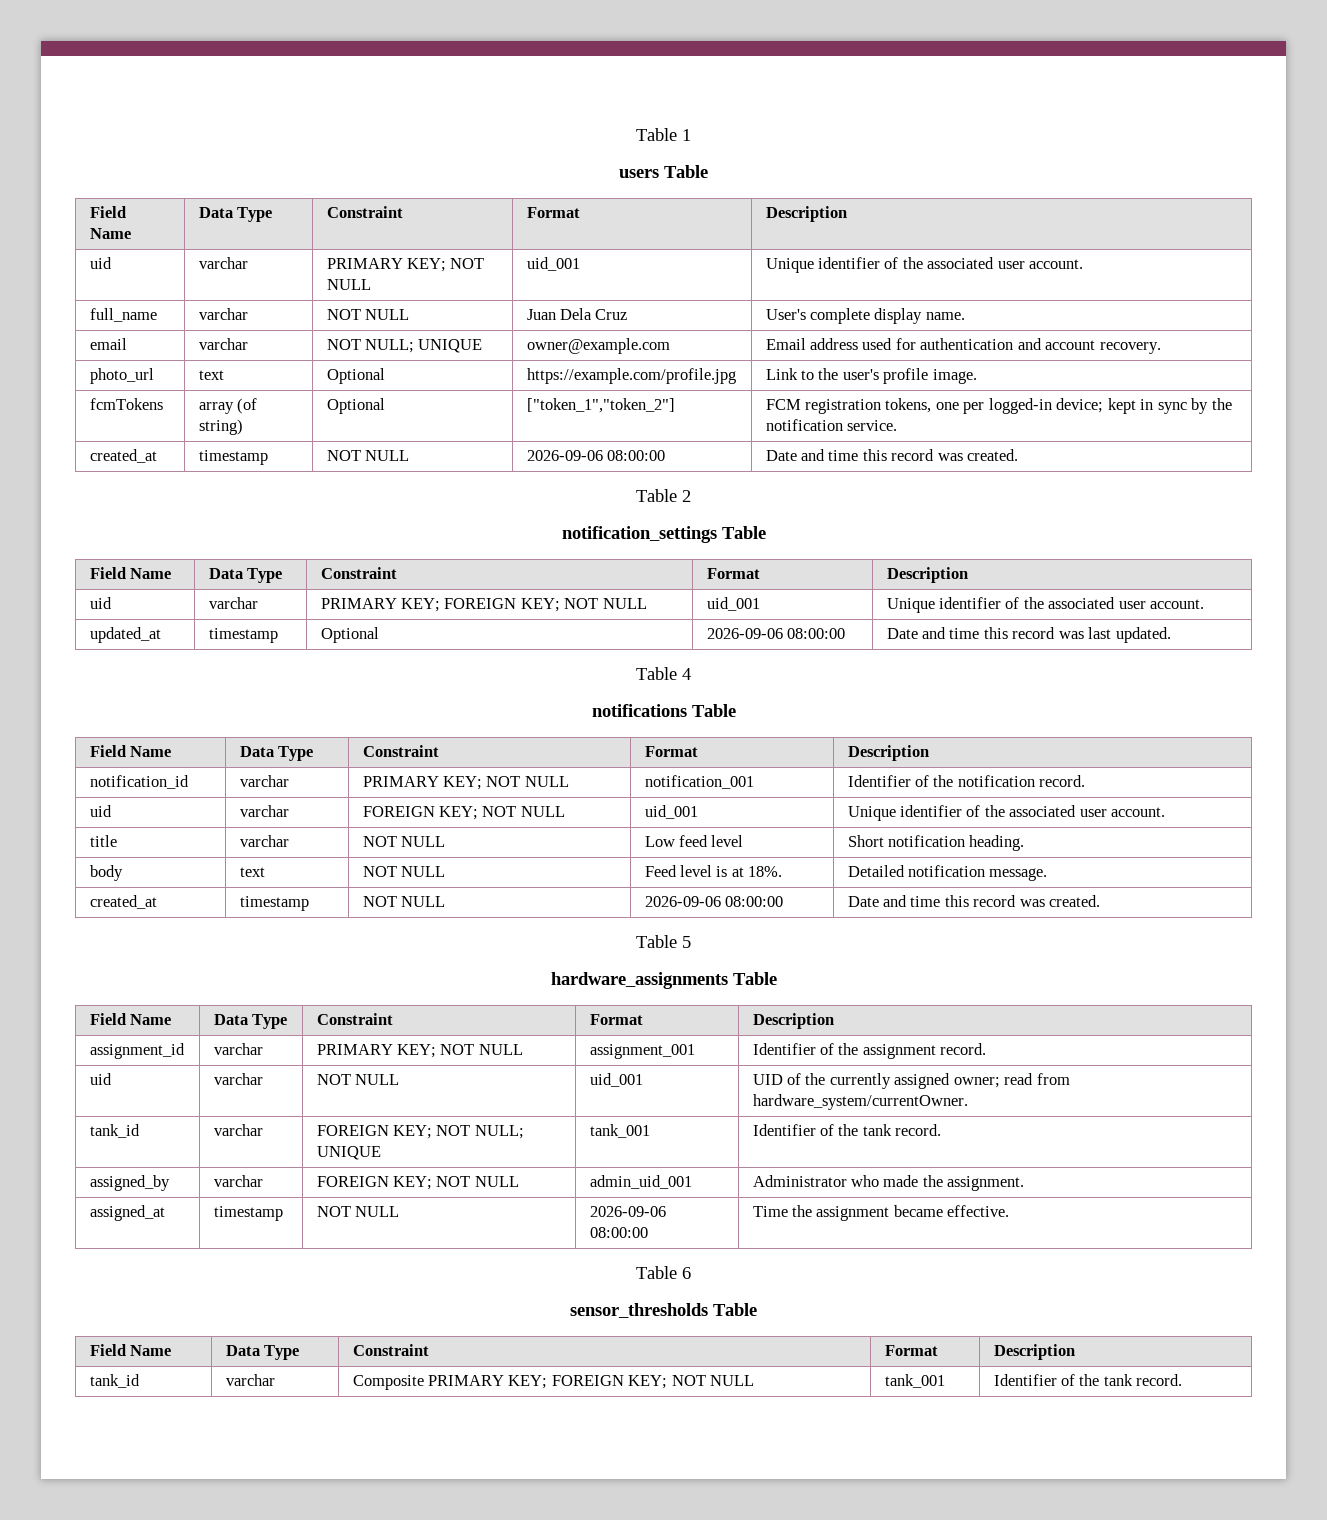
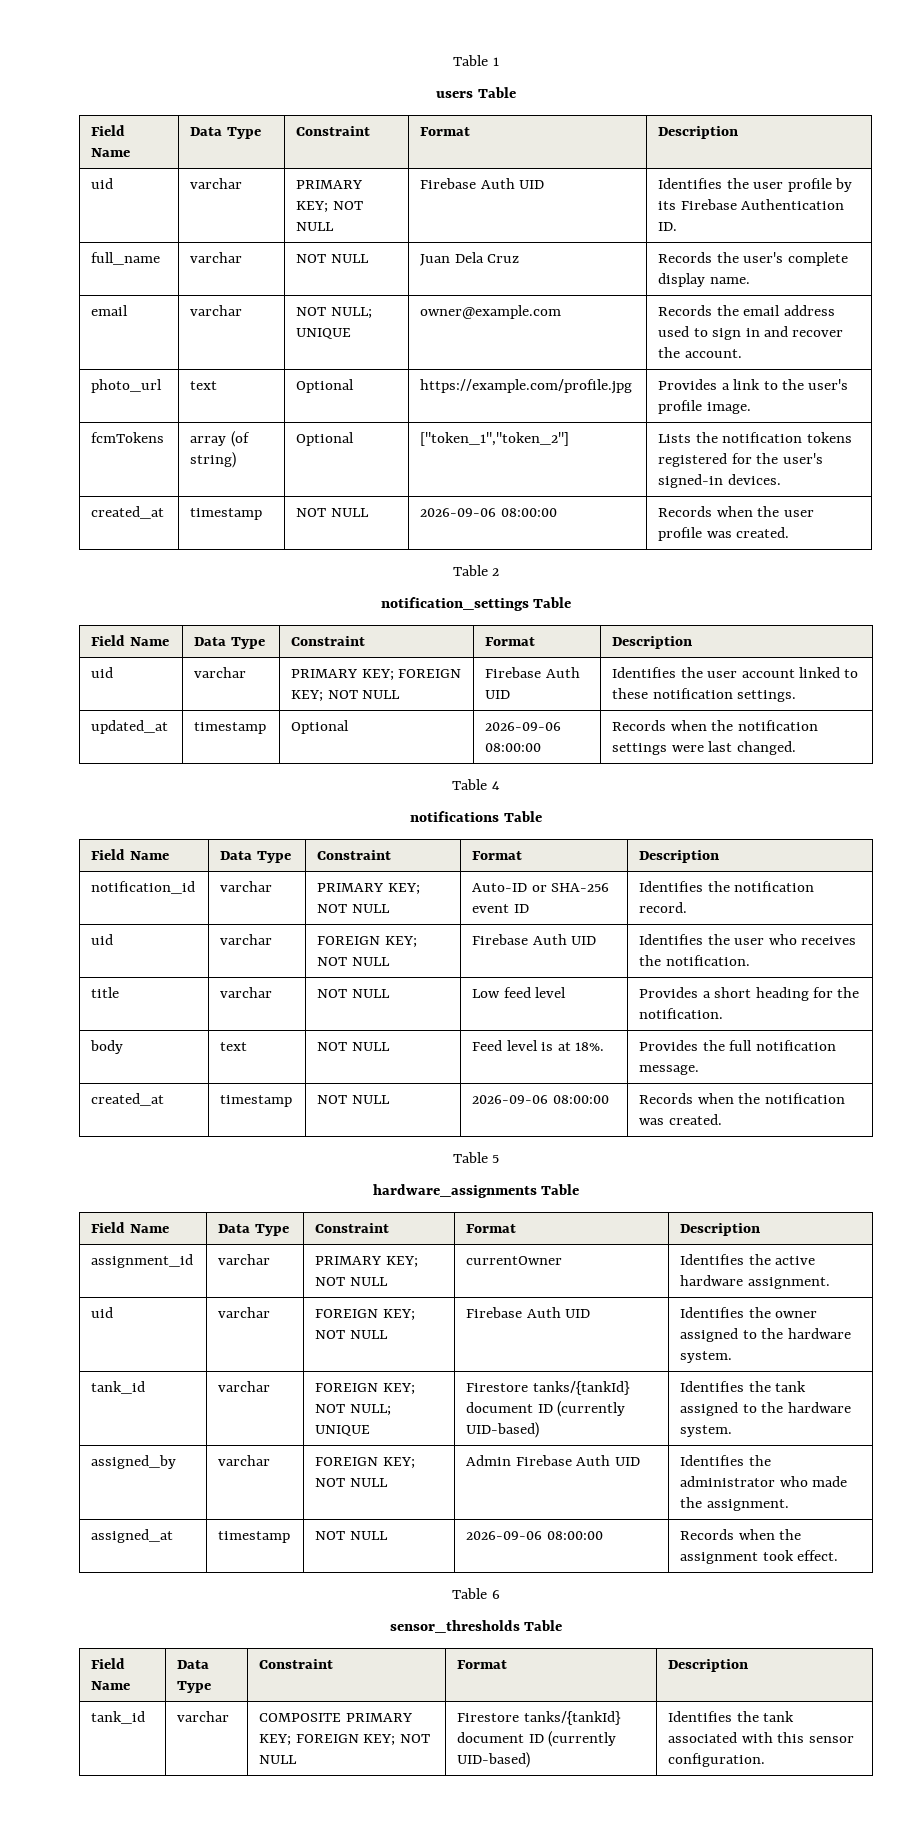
[526,257,580,271] [765,257,1084,273] uid_001 | Unique identifier of the associated user account. -> [420,178,545,189] [658,178,852,192] [658,199,845,210] [658,222,678,231] Firebase Auth UID | Identifies the user profile by its Firebase Authentication ID.
[765,309,806,320] User's -> [658,252,784,263] Records the user's
[765,338,1161,354] Email address used for authentication and account recovery. -> [658,305,835,316] [658,326,844,340] [658,347,742,358] Records the email address used to sign in and recover the account.
[765,368,798,380] Link -> [658,379,761,390] Provides a link
[765,398,1232,414] [765,419,898,431] [89,449,157,463] [198,450,268,465] [326,450,410,461] [526,450,666,461] [765,449,935,461] FCM registration tokens, one per logged-in device; kept in sync by the notification service. // created_at | timestamp | NOT NULL | 2026-09-06 08:00:00 | Date and time this record -> [658,432,852,443] [658,453,823,467] [658,474,781,488] [91,506,165,519] [190,508,263,520] [296,508,369,517] [420,508,557,517] [658,506,814,517] [658,527,703,541] Lists the notification tokens registered for the user's signed-in devices. // created_at | timestamp | NOT NULL | 2026-09-06 08:00:00 | Records when the user profile
[706,597,760,611] [886,597,1205,613] uid_001 | Unique identifier of the associated user account. -> [485,667,580,678] [485,690,511,699] [612,667,859,678] [612,688,797,702] Firebase Auth UID | Identifies the user account linked to these notification settings.
[886,627,1171,643] Date and time this record was last updated. -> [612,720,818,731] [612,741,796,755] Records when the notification settings were last changed.
[644,775,754,789] [847,775,930,787] notification_001 | Identifier of -> [472,883,610,892] [472,904,529,913] [639,881,704,892] Auto-ID or SHA-256 event ID | Identifies
[644,805,698,819] [847,805,1166,821] uid_001 | Unique identifier of the associated user account. -> [472,934,597,945] [639,934,856,945] [639,955,750,966] Firebase Auth UID | Identifies the user who receives the notification.
[847,835,1025,851] Short notification heading. -> [639,987,860,1001] [639,1008,724,1019] Provides a short heading for the notification.
[847,865,905,877] Detailed -> [639,1040,753,1051] Provides the full
[847,895,1017,907] Date and time this record -> [639,1093,845,1104] Records when the notification
[589,1044,695,1059] [752,1043,987,1059] [89,1073,112,1085] [213,1073,263,1085] [316,1074,400,1085] [589,1073,643,1087] [752,1073,1070,1089] [752,1094,968,1110] assignment_001 | Identifier of the assignment record. // uid | varchar | NOT NULL | uid_001 | UID of the currently assigned owner; read from hardware_system/currentOwner. -> [466,1256,563,1265] [680,1254,816,1265] [680,1275,830,1289] [91,1307,114,1318] [218,1307,271,1318] [315,1309,415,1321] [315,1330,388,1339] [466,1307,591,1318] [680,1307,818,1318] [680,1328,851,1342] [680,1351,733,1363] currentOwner | Identifies the active hardware assignment. // uid | varchar | FOREIGN KEY; NOT NULL | Firebase Auth UID | Identifies the owner assigned to the hardware system.
[589,1124,650,1138] [752,1124,942,1136] tank_001 | Identifier of the tank record. -> [466,1381,630,1395] [466,1401,626,1417] [466,1422,540,1438] [680,1381,807,1392] [680,1402,851,1416] [680,1425,733,1437] Firestore tanks/{tankId} document ID (currently UID-based) | Identifies the tank assigned to the hardware system.
[589,1175,692,1189] [752,1175,847,1187] admin_uid_001 | Administrator -> [466,1455,640,1466] [680,1455,771,1466] [680,1476,776,1487] Admin Firebase Auth UID | Identifies the administrator
[752,1205,1010,1221] Time the assignment became effective. -> [680,1529,802,1540] [680,1550,839,1564] Records when the assignment took effect.
[352,1375,755,1390] [884,1374,945,1388] [993,1374,1183,1386] Composite PRIMARY KEY; FOREIGN KEY; NOT NULL | tank_001 | Identifier of the tank record. -> [259,1713,412,1722] [259,1734,430,1746] [259,1755,298,1764] [457,1711,621,1725] [457,1731,617,1747] [457,1752,531,1768] [668,1711,795,1722] [668,1732,854,1743] [668,1753,766,1767] COMPOSITE PRIMARY KEY; FOREIGN KEY; NOT NULL | Firestore tanks/{tankId} document ID (currently UID-based) | Identifies the tank associated with this sensor configuration.

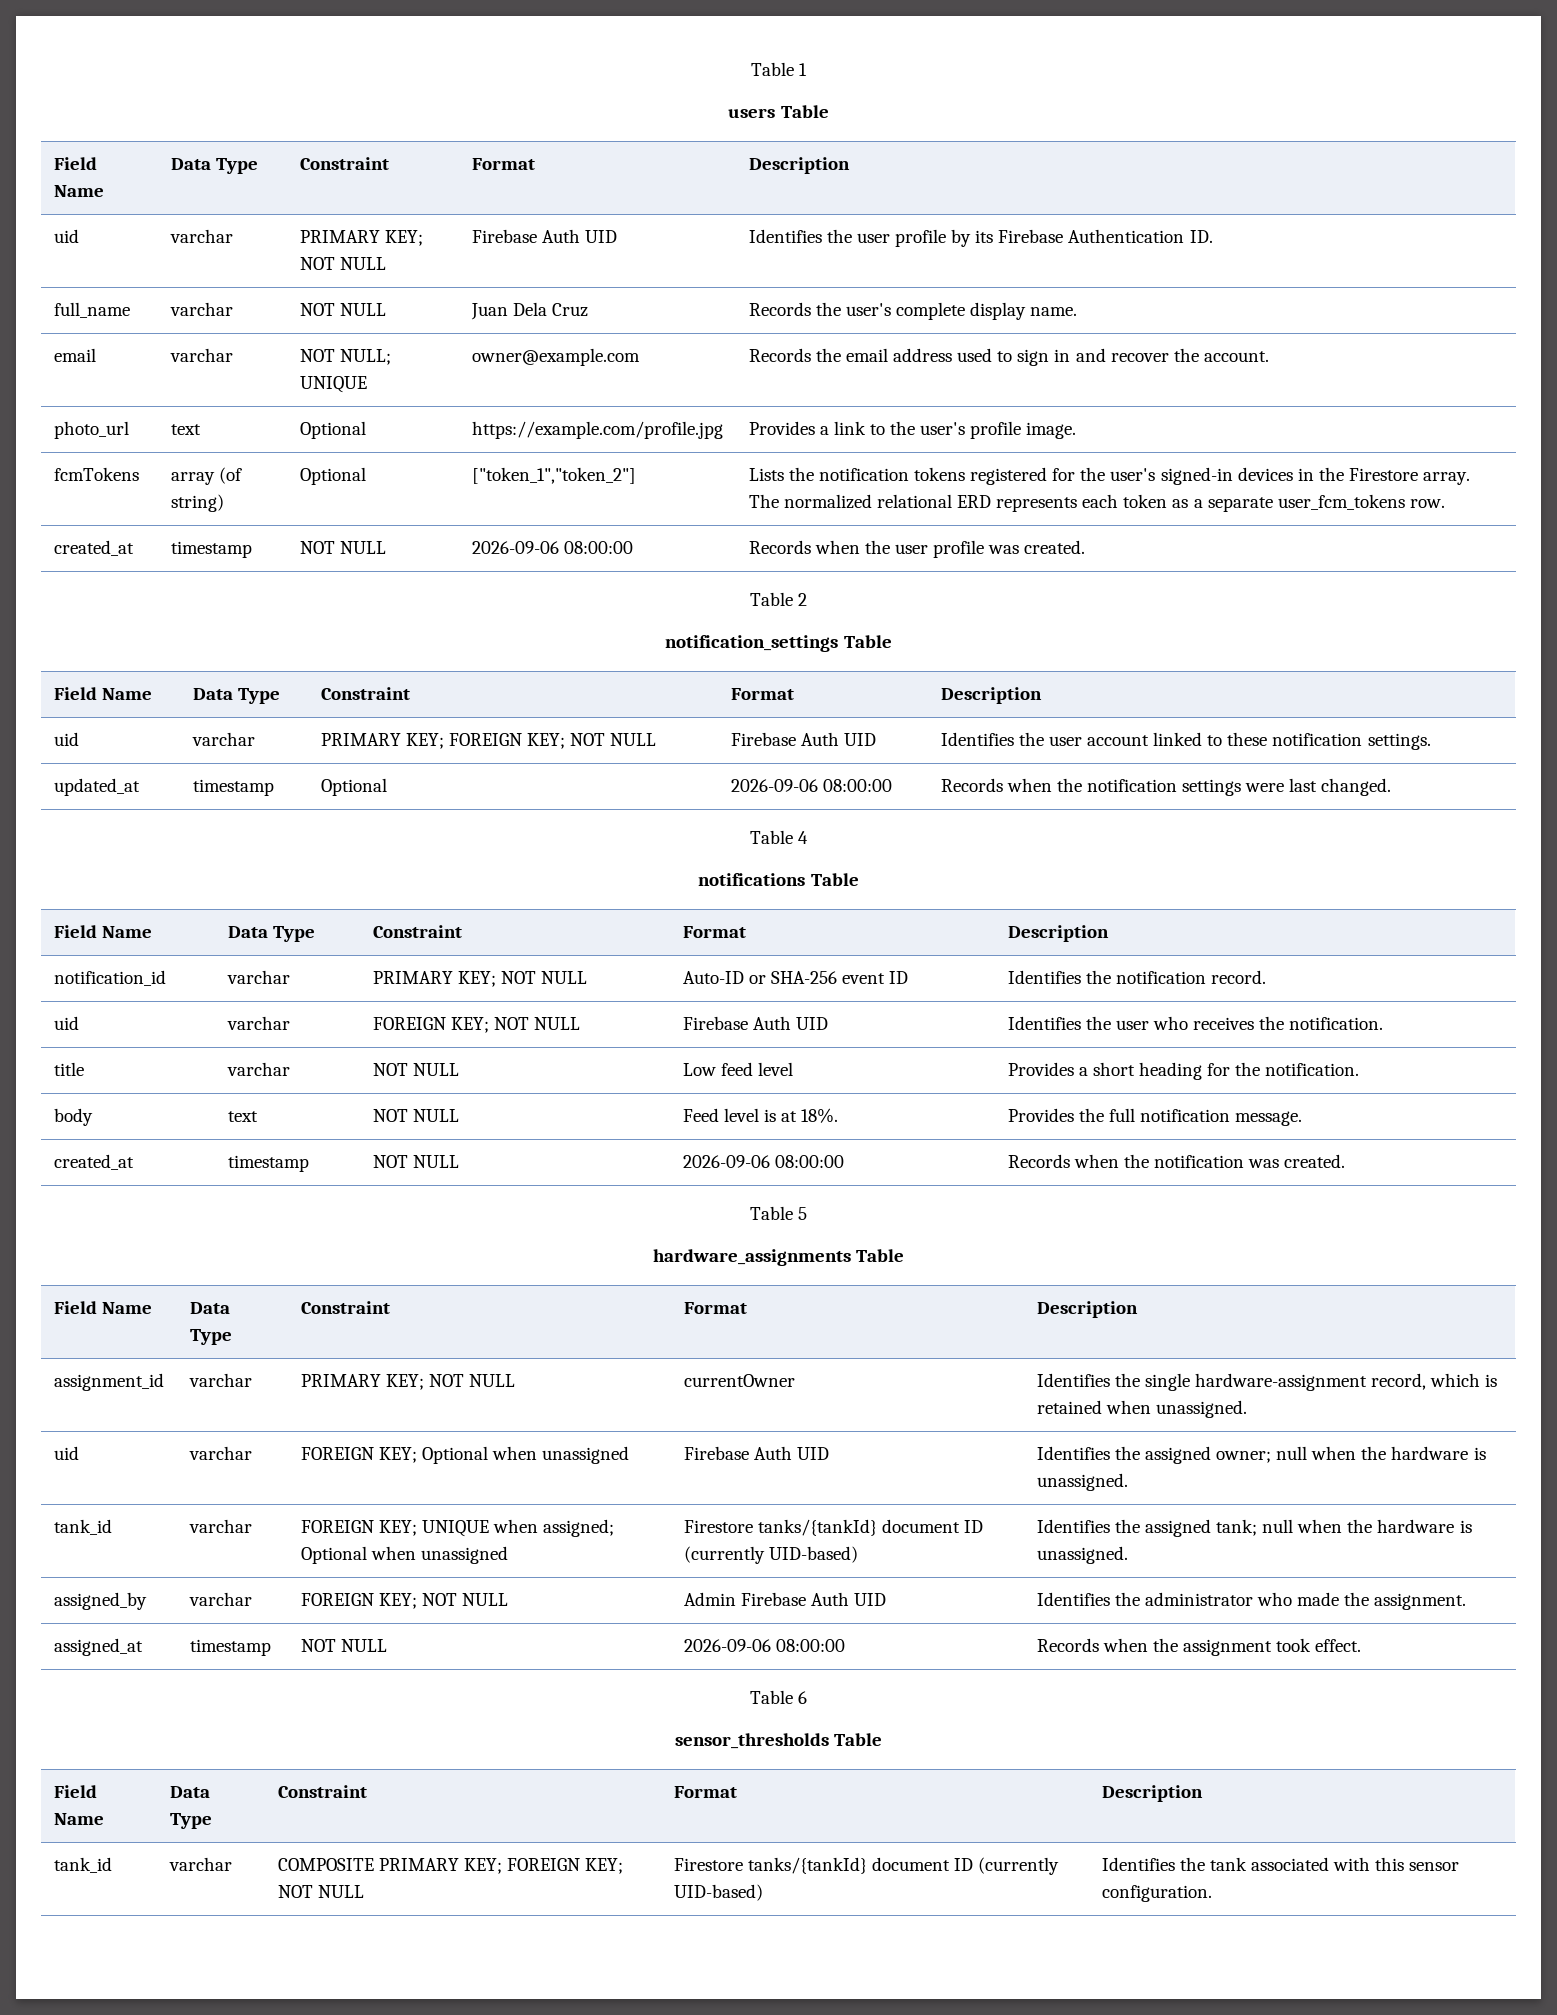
[727,474,781,485] devices. -> [1237,467,1471,485] [748,494,1445,512] devices in the Firestore array. The normalized relational ERD represents each token as a separate user_fcm_tokens row.
[775,1256,816,1265] [680,1275,830,1289] [91,1307,114,1318] [218,1307,271,1318] [315,1309,415,1321] [315,1330,388,1339] [466,1307,591,1318] [680,1307,818,1318] [680,1328,851,1342] [680,1351,733,1363] active hardware assignment. // uid | varchar | FOREIGN KEY; NOT NULL | Firebase Auth UID | Identifies the owner assigned to the hardware system. -> [1144,1373,1498,1391] [1036,1400,1247,1418] [53,1446,79,1460] [188,1446,252,1460] [300,1446,630,1464] [683,1446,829,1460] [1036,1446,1486,1464] [1036,1473,1128,1491] single hardware-assignment record, which is retained when unassigned. // uid | varchar | FOREIGN KEY; Optional when unassigned | Firebase Auth UID | Identifies the assigned owner; null when the hardware is unassigned.
[315,1404,391,1416] [315,1425,371,1436] [466,1381,630,1395] [466,1401,626,1417] [466,1422,540,1438] [680,1381,807,1392] [680,1402,851,1416] [680,1425,733,1437] NOT NULL; UNIQUE | Firestore tanks/{tankId} document ID (currently UID-based) | Identifies the tank assigned to the hardware system. -> [421,1519,615,1537] [300,1546,508,1564] [683,1519,983,1536] [683,1546,858,1564] [1036,1519,1472,1537] [1036,1546,1128,1564] UNIQUE when assigned; Optional when unassigned | Firestore tanks/{tankId} document ID (currently UID-based) | Identifies the assigned tank; null when the hardware is unassigned.

